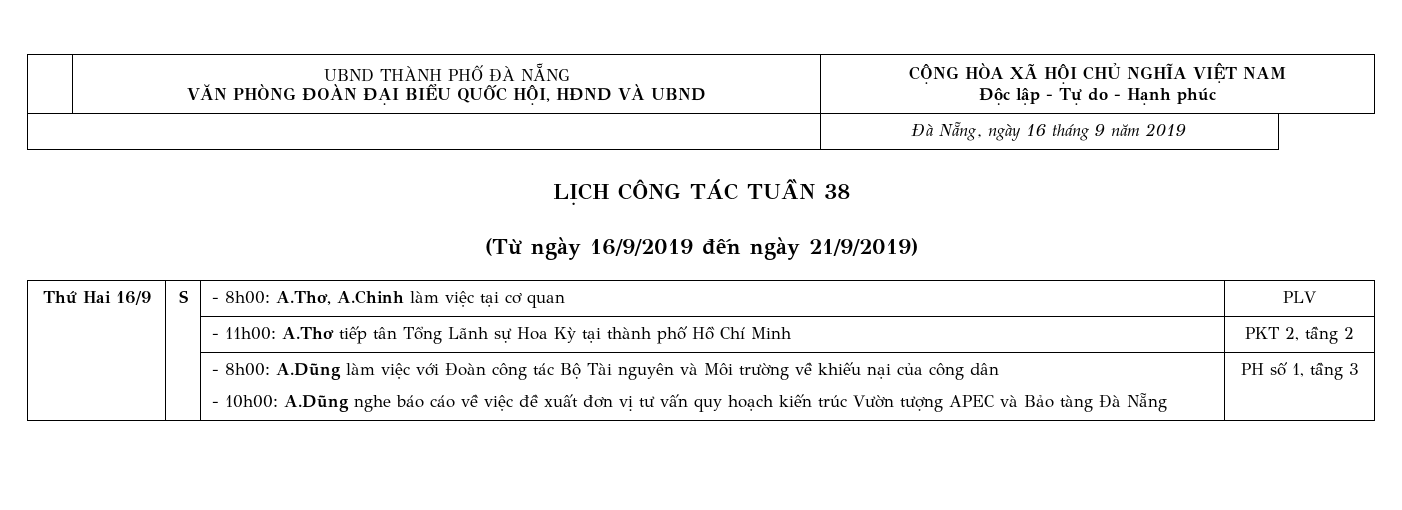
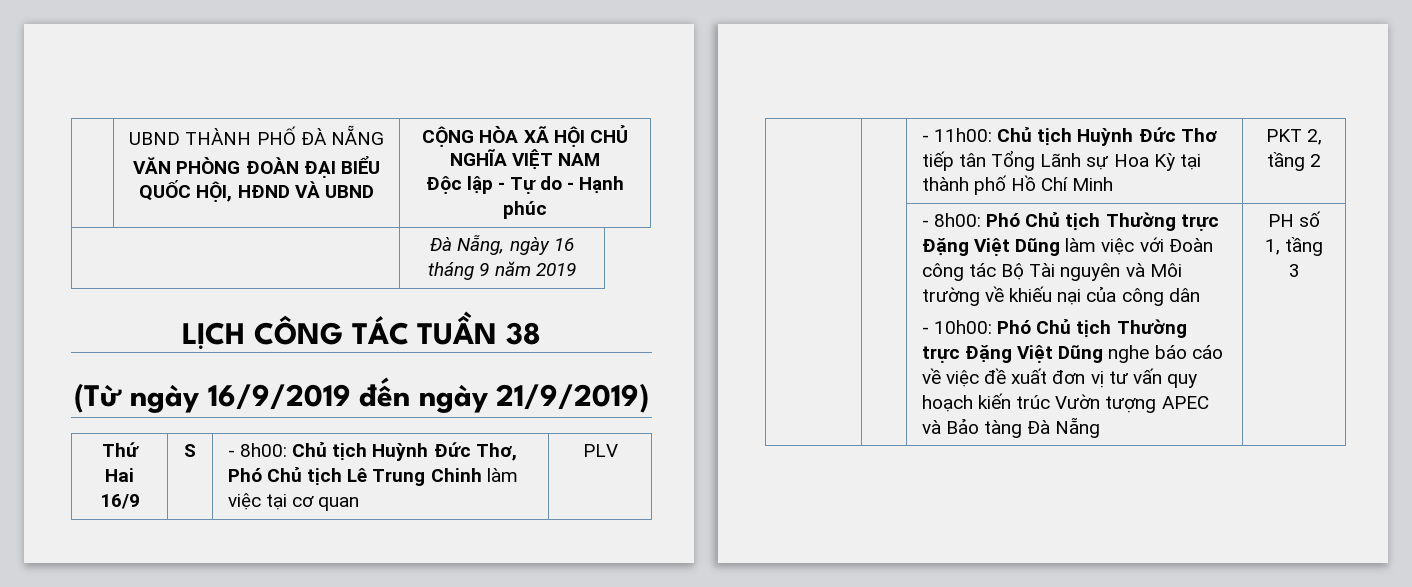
[275,290,404,305] A.Thơ, A.Chinh -> [292,442,517,461] [227,467,482,486] Chủ tịch Huỳnh Đức Thơ, Phó Chủ tịch Lê Trung Chinh
[281,327,334,339] A.Thơ -> [997,127,1217,146] Chủ tịch Huỳnh Đức Thơ
[275,363,341,380] A.Dũng -> [986,212,1219,231] [921,238,1061,256] Phó Chủ tịch Thường trực Đặng Việt Dũng
[283,395,349,412] A.Dũng -> [997,319,1187,338] [921,345,1104,363] Phó Chủ tịch Thường trực Đặng Việt Dũng

